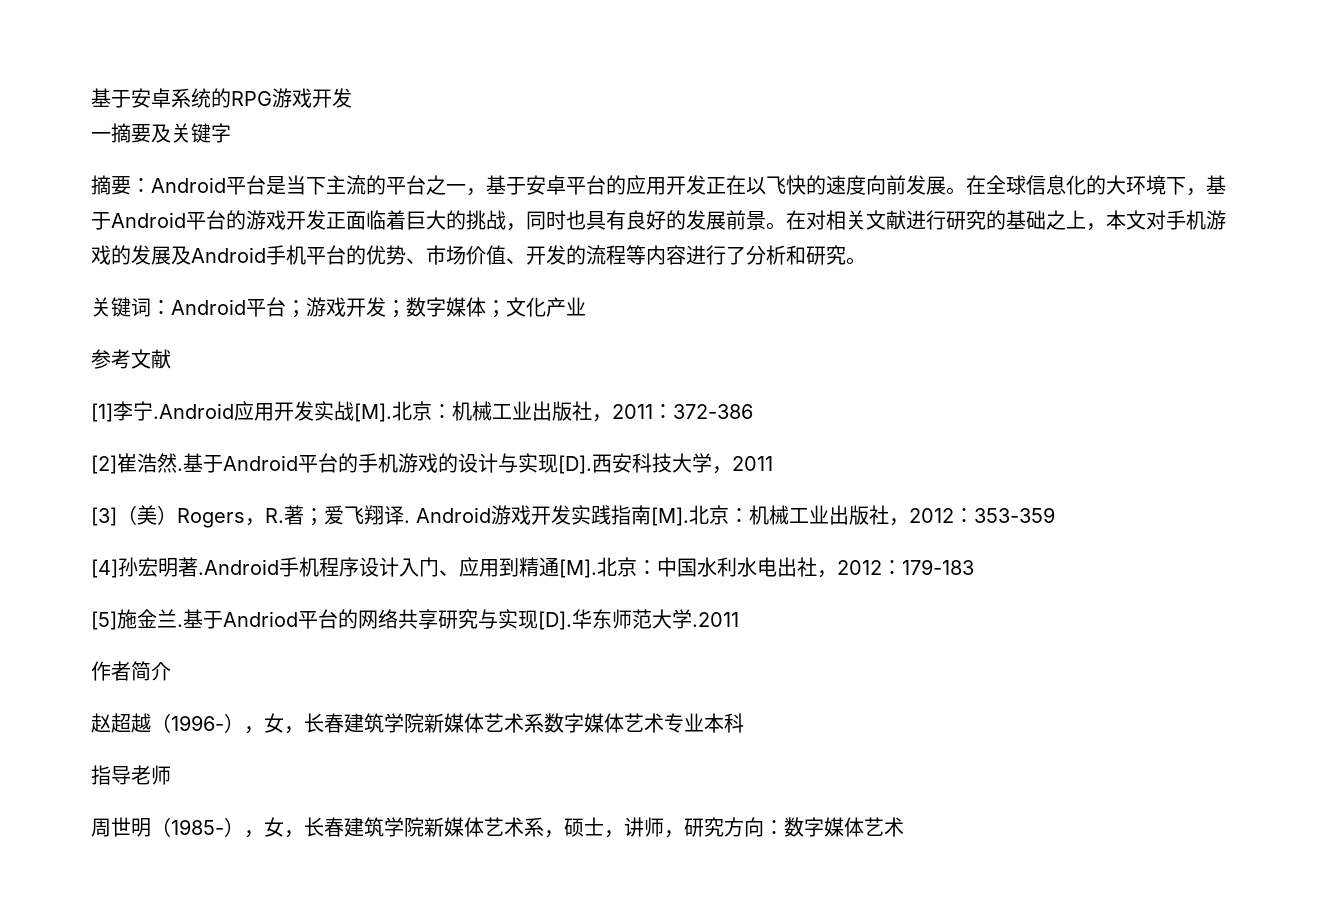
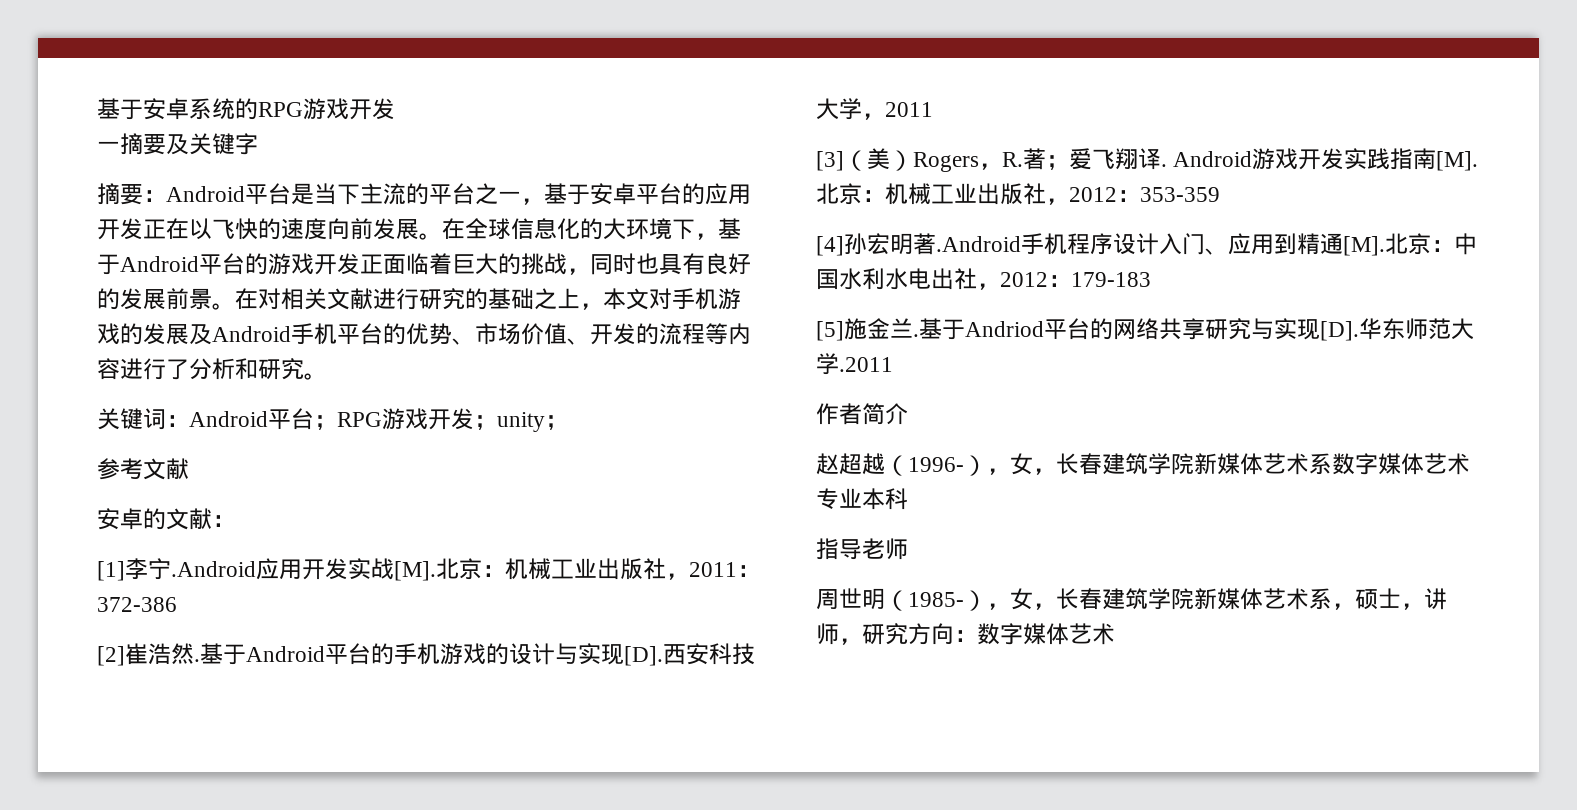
(306, 309) none -> [337,412,382,427] RPG
[406,297,586,318] 数字媒体；文化产业 -> [497,412,568,432] unity；
(171, 359) none -> [97,508,235,530] // 安卓的文献：

